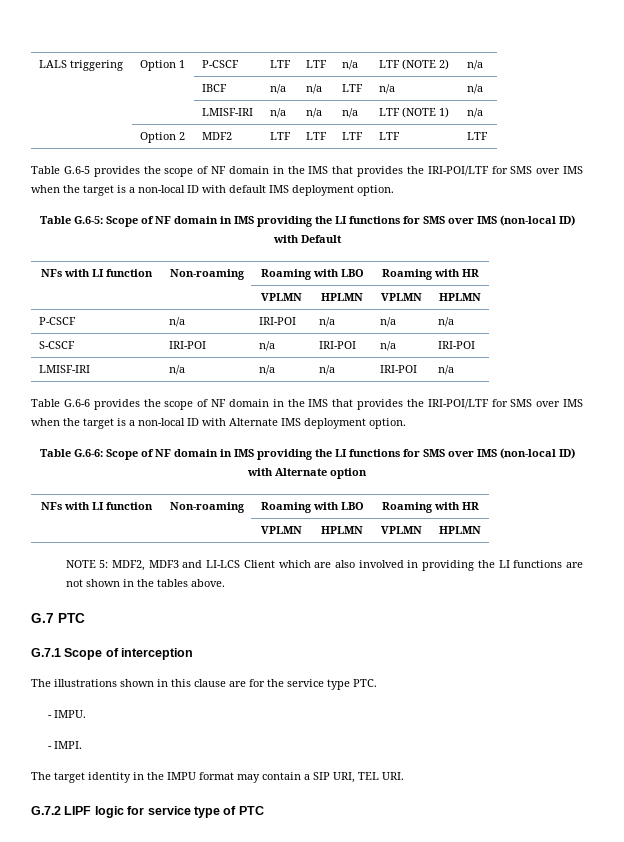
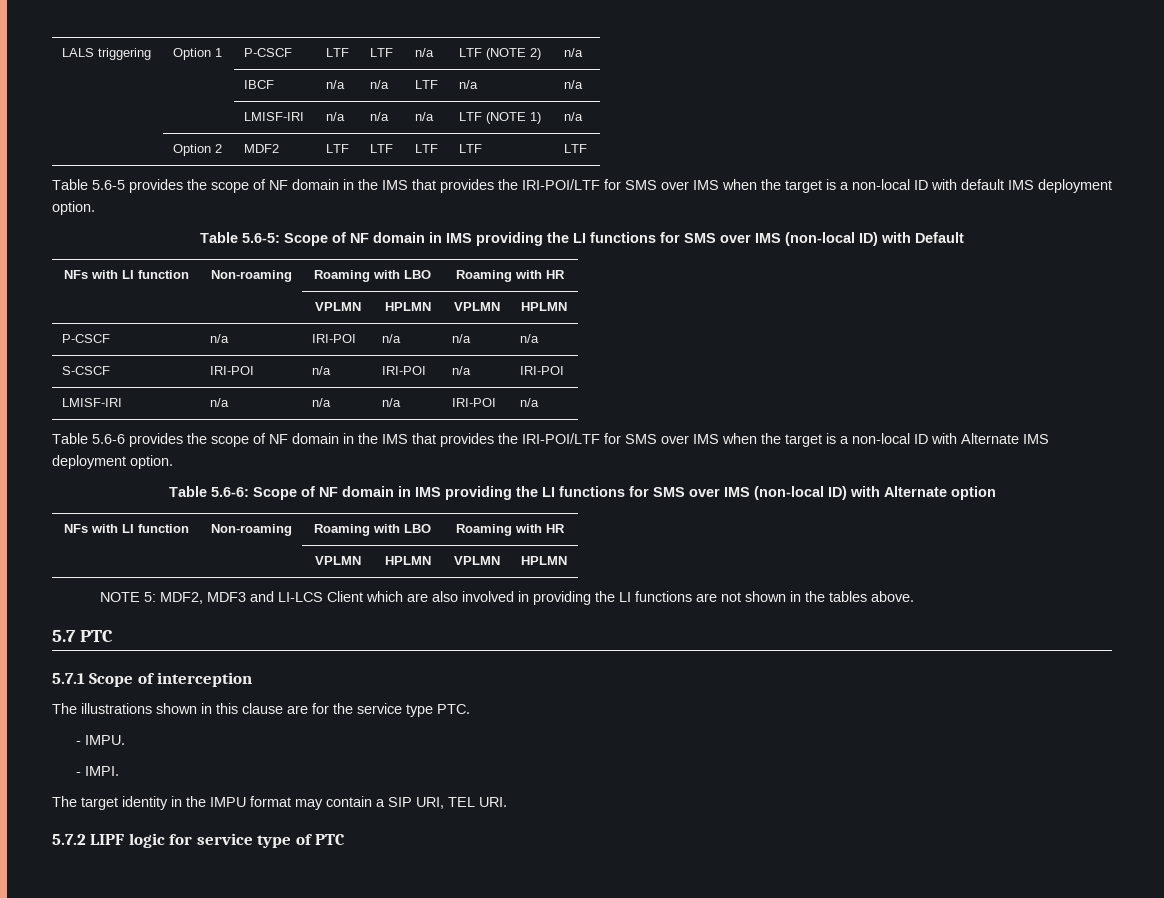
[63,166,90,174] G.6-5 -> [92,180,125,190] 5.6-5
[73,216,103,224] G.6-5: -> [242,233,280,243] 5.6-5:
[63,399,90,407] G.6-6 -> [92,434,125,444] 5.6-6
[73,449,103,457] G.6-6: -> [210,487,249,497] 5.6-6:
[31,613,54,623] G.7 -> [52,630,76,642] 5.7
[31,648,61,657] G.7.1 -> [52,673,85,684] 5.7.1
[31,806,61,815] G.7.2 -> [52,834,86,845] 5.7.2

